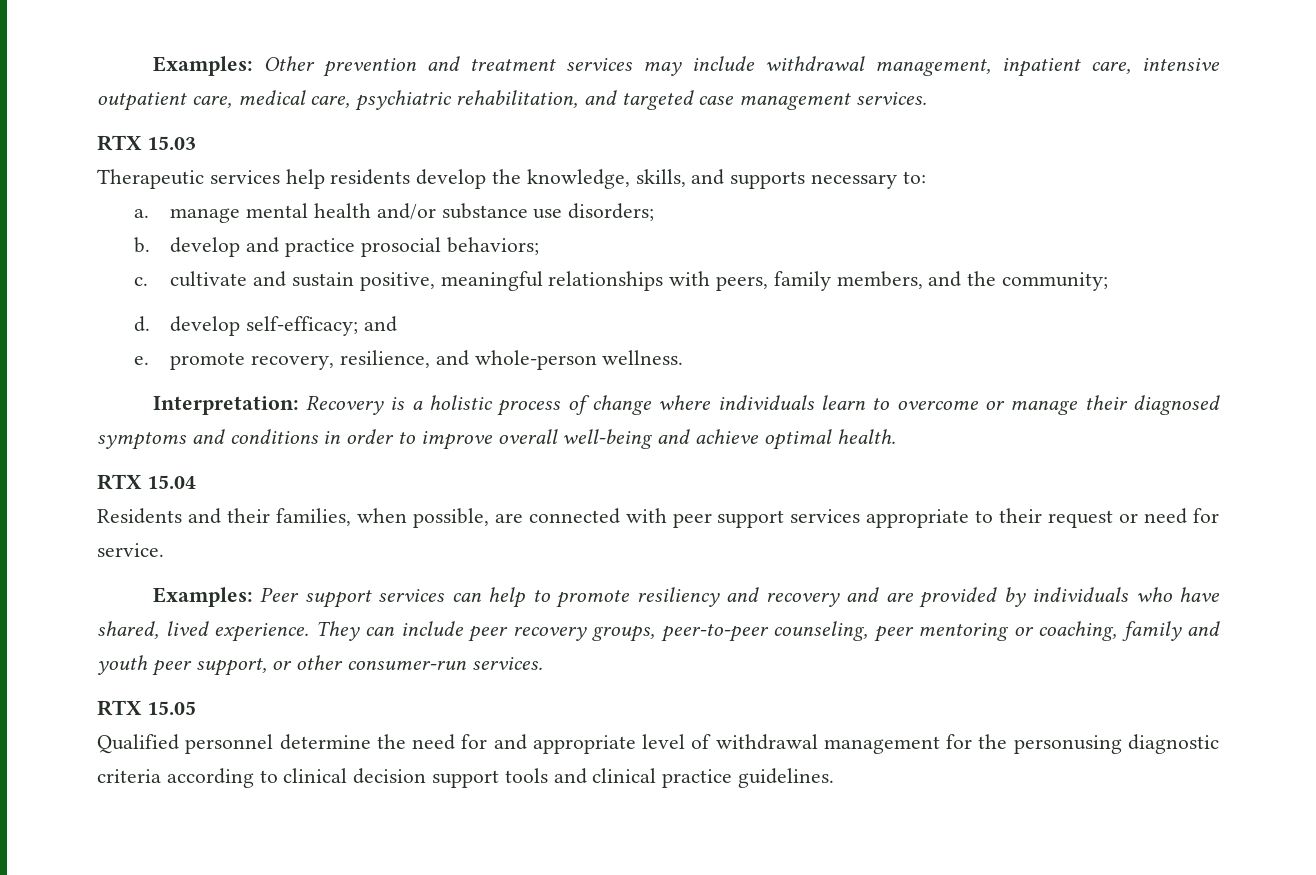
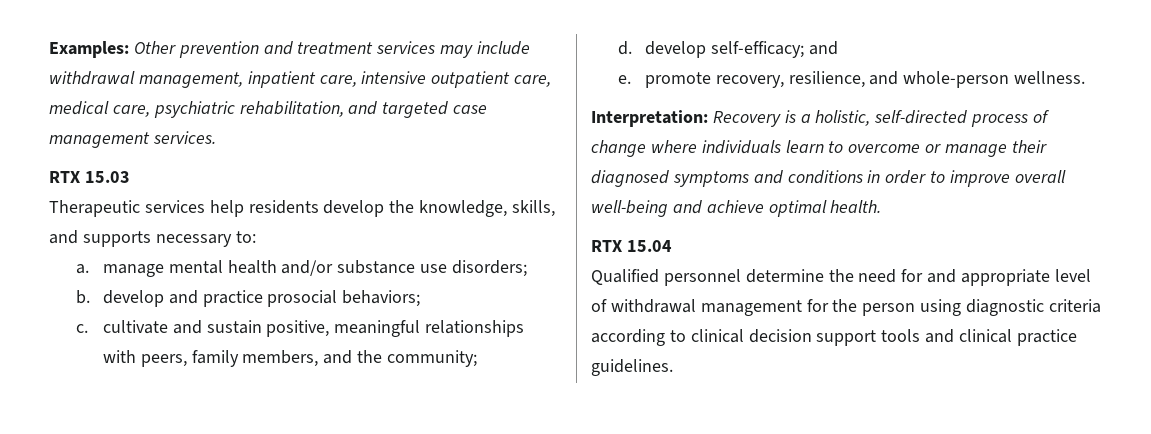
[429,395,494,410] holistic -> [815,110,968,126] holistic, self-directed
[97,508,1219,528] [97,543,164,557] [152,587,1221,608] [97,621,1220,642] [97,655,543,676] [97,700,196,716] // Residents and their families, when possible, are connected with peer support services appropriate to their request or need for service. // Examples: Peer support services can help to promote resiliency and recovery and are provided by individuals who have shared, lived experience. They can include peer recovery groups, peer-to-peer counseling, peer mentoring or coaching, family and youth peer support, or other consumer-run services. // RTX 15.05 -> (672, 246) none
[1013,735,1122,754] personusing -> [862,299,962,316] person using

